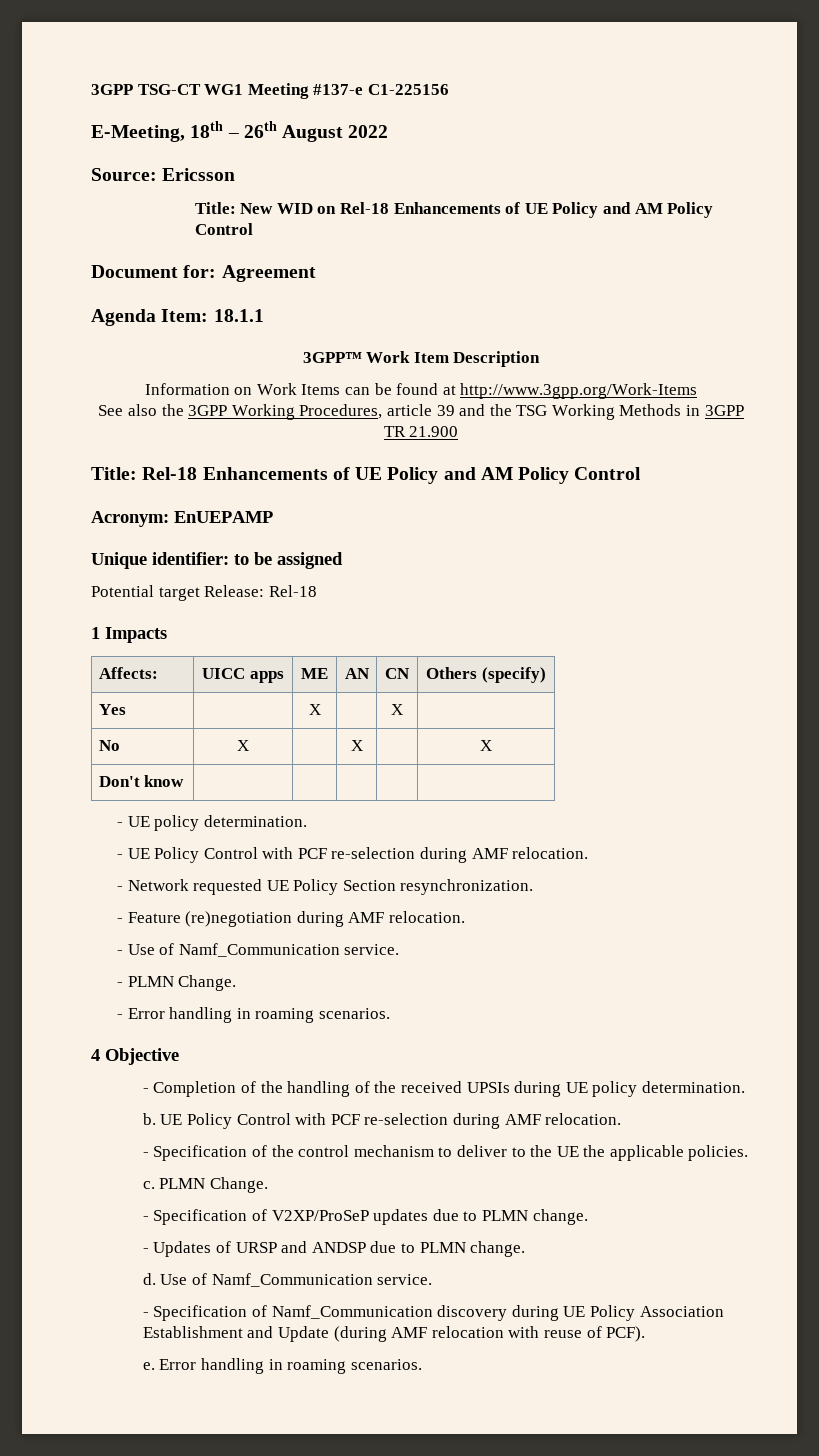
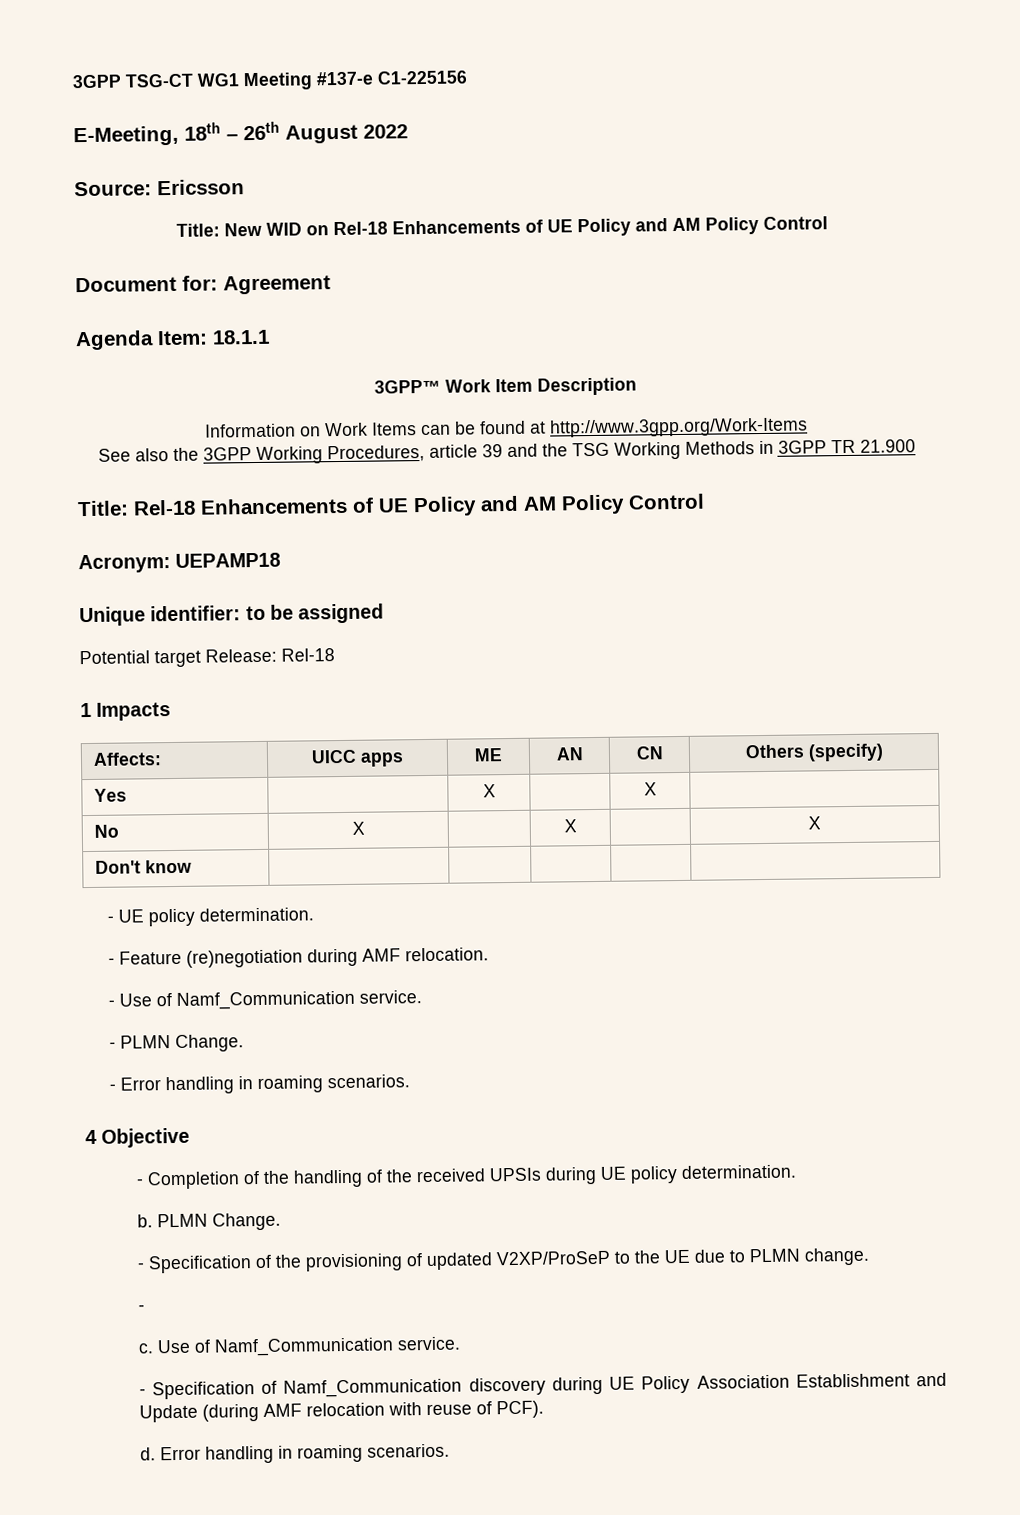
[174,511,273,523] EnUEPAMP -> [175,552,282,568] UEPAMP18
[116,847,589,863] [116,879,534,895] // - UE Policy Control with PCF re-selection during AMF relocation. // - Network requested UE Policy Section resynchronization. -> (315, 914) none
[160,1113,622,1129] [142,1145,749,1161] [142,1181,155,1189] UE Policy Control with PCF re-selection during AMF relocation. // - Specification of the control mechanism to deliver to the UE the applicable policies. // c. -> (153, 1221) none
[271,1209,429,1225] V2XP/ProSeP updates -> [274,1249,691,1272] the provisioning of updated V2XP/ProSeP to the UE
[153,1241,526,1257] [142,1273,156,1285] Updates of URSP and ANDSP due to PLMN change. // d. -> [137,1343,154,1354] // c.
[142,1362,155,1370] e. -> [139,1447,156,1461] d.

